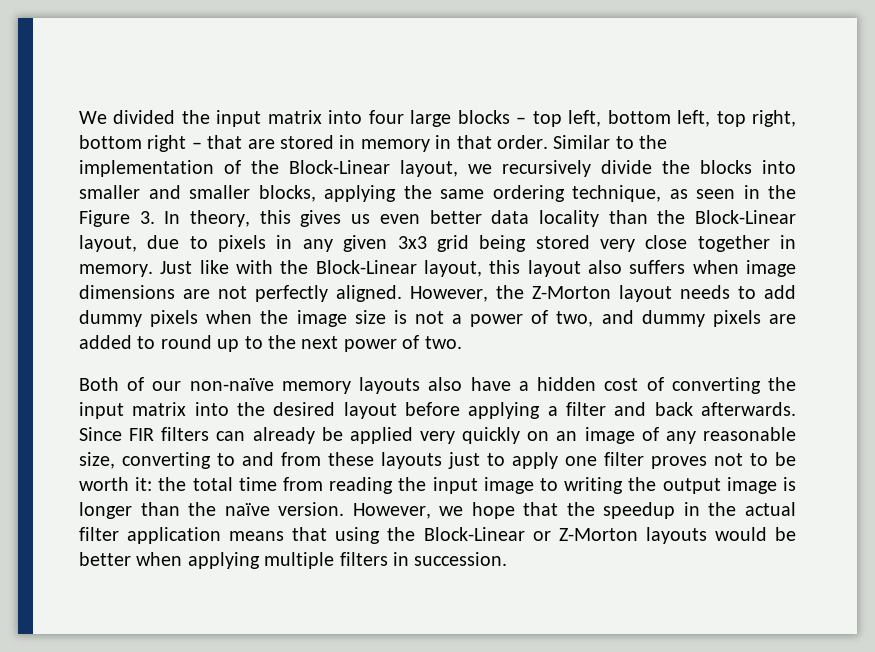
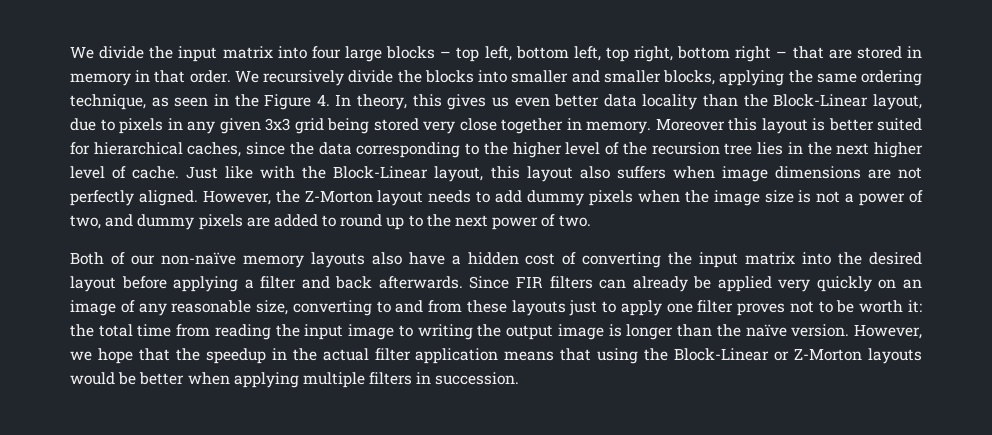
[79,110,176,124] We divided -> [70,46,145,59] We divide
[553,135,668,149] [79,160,492,177] Similar to the implementation of the Block-Linear layout, we -> [234,70,259,83] We
[139,211,155,224] 3. -> [316,94,330,106] 4.
(153, 270) none -> [655,118,922,134] [70,142,923,158] [70,166,180,179] Moreover this layout is better suited for hierarchical caches, since the data corresponding to the higher level of the recursion tree lies in the next higher level of cache.

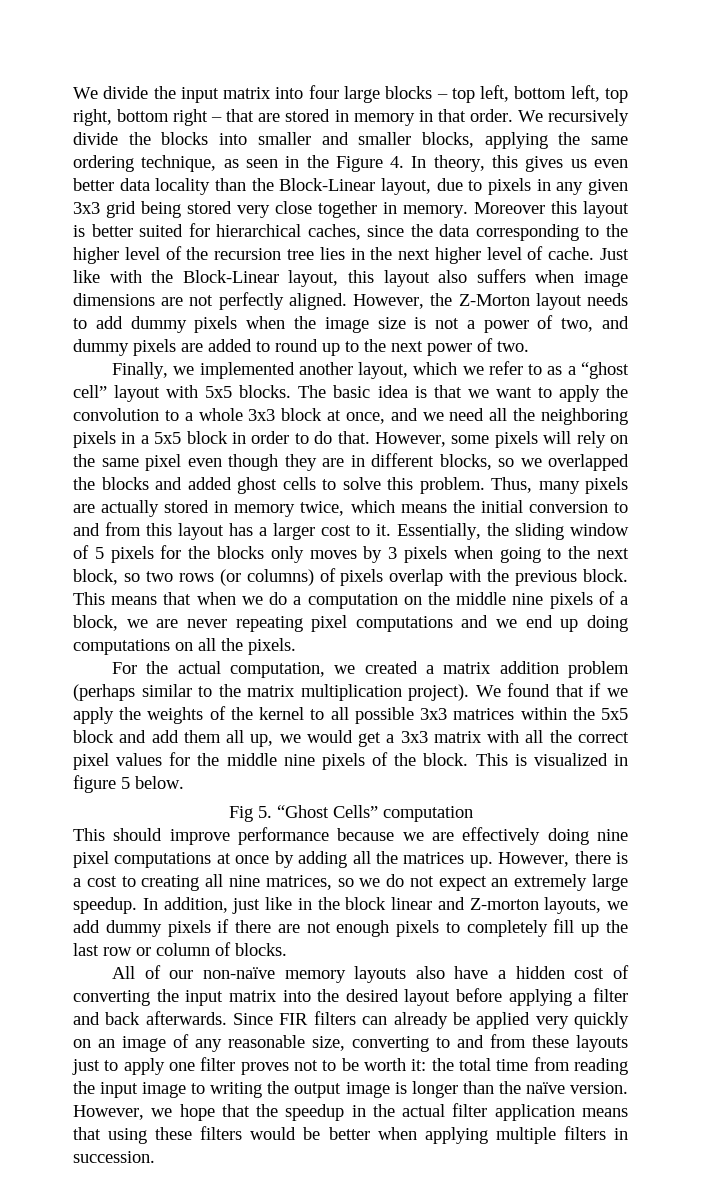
[70,252,104,265] Both -> [112,361,629,379] [73,385,628,402] [73,408,629,425] [73,431,628,448] [73,453,629,471] [73,477,628,494] [73,500,628,517] [73,522,629,540] [73,545,629,563] [73,568,629,586] [73,591,628,609] [73,615,628,632] [73,638,296,655] [112,661,629,678] [73,683,628,701] [73,706,628,724] [73,730,629,747] [73,752,628,770] [73,775,184,793] [228,805,473,822] [73,827,628,845] [73,851,628,868] [73,874,628,891] [73,897,628,914] [73,919,628,937] [73,942,287,956] [112,966,136,979] Finally, we implemented another layout, which we refer to as a “ghost cell” layout with 5x5 blocks. The basic idea is that we want to apply the convolution to a whole 3x3 block at once, and we need all the neighboring pixels in a 5x5 block in order to do that. However, some pixels will rely on the same pixel even though they are in different blocks, so we overlapped the blocks and added ghost cells to solve this problem. Thus, many pixels are actually stored in memory twice, which means the initial conversion to and from this layout has a larger cost to it. Essentially, the sliding window of 5 pixels for the blocks only moves by 3 pixels when going to the next block, so two rows (or columns) of pixels overlap with the previous block. This means that when we do a computation on the middle nine pixels of a block, we are never repeating pixel computations and we end up doing computations on all the pixels. // For the actual computation, we created a matrix addition problem (perhaps similar to the matrix multiplication project). We found that if we apply the weights of the kernel to all possible 3x3 matrices within the 5x5 block and add them all up, we would get a 3x3 matrix with all the correct pixel values for the middle nine pixels of the block. This is visualized in figure 5 below. // Fig 5. “Ghost Cells” computation // This should improve performance because we are effectively doing nine pixel computations at once by adding all the matrices up. However, there is a cost to creating all nine matrices, so we do not expect an extremely large speedup. In addition, just like in the block linear and Z-morton layouts, we add dummy pixels if there are not enough pixels to completely fill up the last row or column of blocks. // All
[644,348,923,364] the Block-Linear or Z-Morton layouts -> [155,1126,243,1140] these filters

